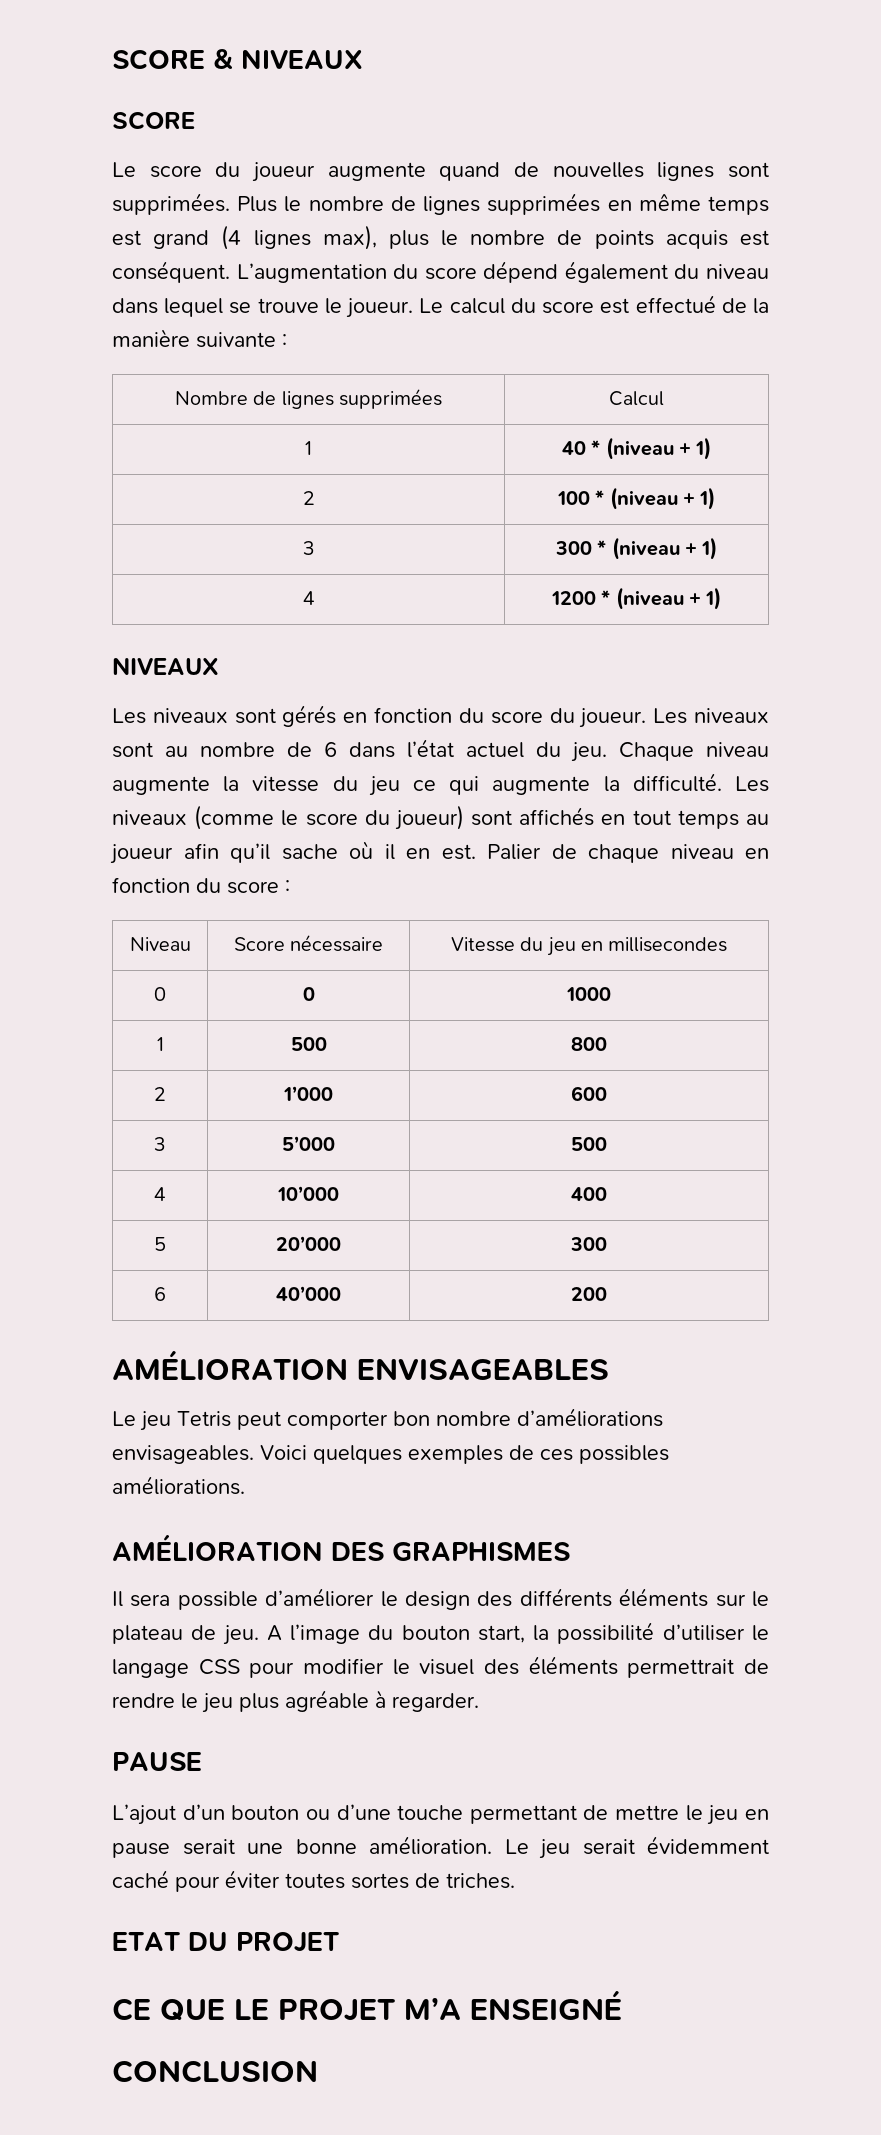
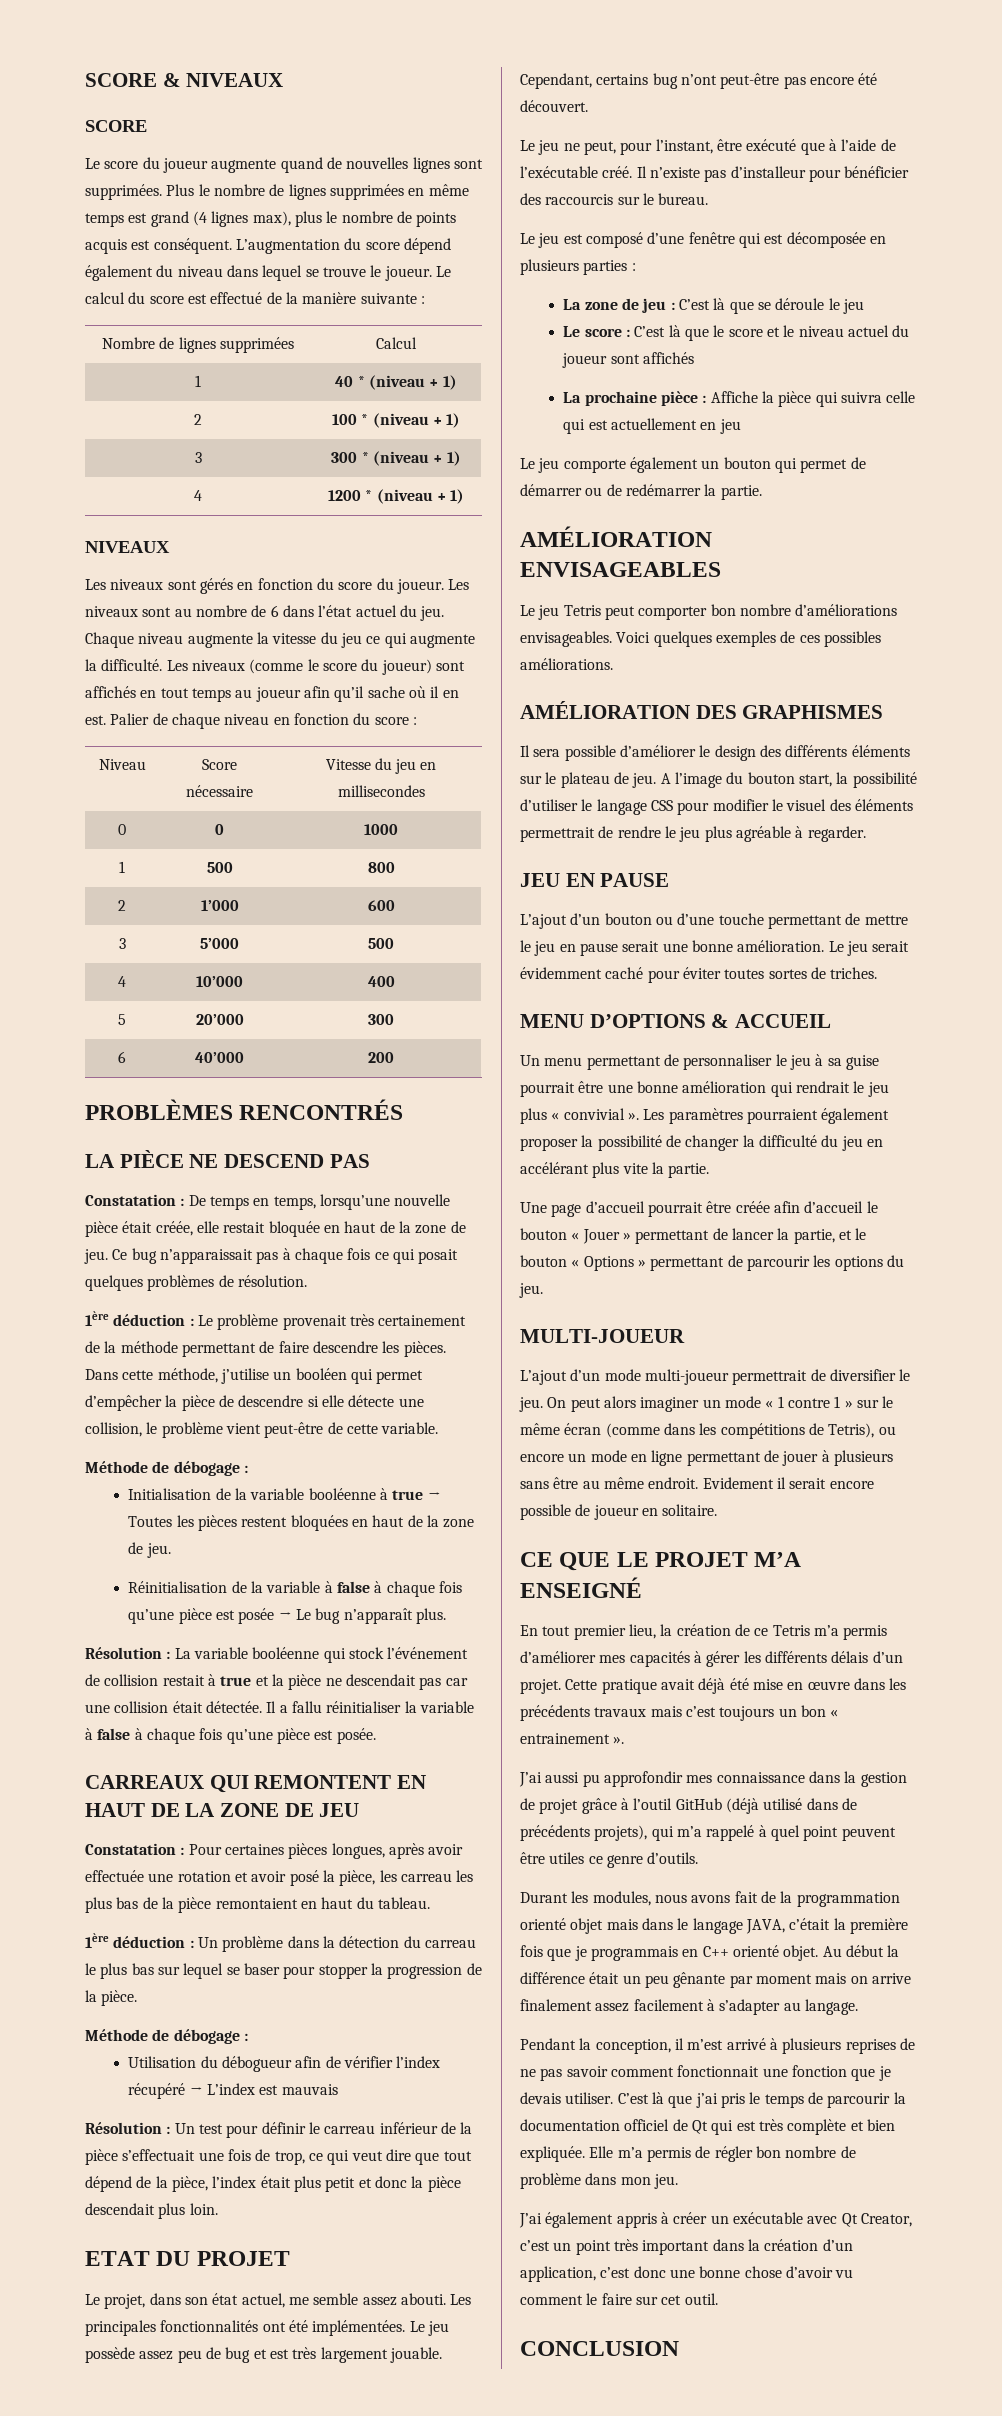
(607, 1294) none -> [85,1099,404,1120] [85,1150,370,1168] [85,1194,451,1210] [85,1221,466,1237] [84,1248,459,1264] [85,1275,307,1291] [85,1311,467,1330] [85,1341,446,1357] [85,1368,424,1384] [85,1395,424,1411] [85,1422,439,1438] [85,1461,248,1476] [128,1488,441,1500] [128,1515,475,1531] [128,1542,171,1558] [128,1581,462,1597] [128,1608,446,1624] [85,1647,469,1663] [85,1674,468,1690] [85,1701,474,1713] [85,1728,376,1744] [85,1775,427,1793] [85,1803,360,1817] [85,1843,464,1859] [85,1870,474,1886] [85,1897,430,1913] [85,1933,476,1952] [85,1963,482,1979] [85,1990,138,2006] [85,2029,248,2044] [128,2056,441,2072] [128,2083,338,2099] [85,2122,473,2138] [85,2149,472,2165] [85,2176,461,2192] [85,2203,218,2219] [85,2251,290,2266] [85,2293,472,2309] [85,2320,449,2336] [85,2347,442,2363] [520,73,878,89] [520,100,588,112] [520,139,896,155] [520,166,910,182] [520,193,709,205] [520,232,886,248] [520,259,636,275] [563,298,864,314] [563,325,910,341] [562,352,695,368] [563,391,916,407] [563,418,741,434] [520,457,866,473] [520,484,762,500] // PROBLÈMES RENCONTRÉS // LA PIÈCE NE DESCEND PAS // Constatation : De temps en temps, lorsqu’une nouvelle pièce était créée, elle restait bloquée en haut de la zone de jeu. Ce bug n’apparaissait pas à chaque fois ce qui posait quelques problèmes de résolution. // 1ère déduction : Le problème provenait très certainement de la méthode permettant de faire descendre les pièces. Dans cette méthode, j’utilise un booléen qui permet d’empêcher la pièce de descendre si elle détecte une collision, le problème vient peut-être de cette variable. // Méthode de débogage : // Initialisation de la variable booléenne à true → Toutes les pièces restent bloquées en haut de la zone de jeu. // Réinitialisation de la variable à false à chaque fois qu’une pièce est posée → Le bug n’apparaît plus. // Résolution : La variable booléenne qui stock l’événement de collision restait à true et la pièce ne descendait pas car une collision était détectée. Il a fallu réinitialiser la variable à false à chaque fois qu’une pièce est posée. // CARREAUX QUI REMONTENT EN HAUT DE LA ZONE DE JEU // Constatation : Pour certaines pièces longues, après avoir effectuée une rotation et avoir posé la pièce, les carreau les plus bas de la pièce remontaient en haut du tableau. // 1ère déduction : Un problème dans la détection du carreau le plus bas sur lequel se baser pour stopper la progression de la pièce. // Méthode de débogage : // Utilisation du débogueur afin de vérifier l’index récupéré → L’index est mauvais // Résolution : Un test pour définir le carreau inférieur de la pièce s’effectuait une fois de trop, ce qui veut dire que tout dépend de la pièce, l’index était plus petit et donc la pièce descendait plus loin. // ETAT DU PROJET // Le projet, dans son état actuel, me semble assez abouti. Les principales fonctionnalités ont été implémentées. Le jeu possède assez peu de bug et est très largement jouable. Cependant, certains bug n’ont peut-être pas encore été découvert. // Le jeu ne peut, pour l’instant, être exécuté que à l’aide de l’exécutable créé. Il n’existe pas d’installeur pour bénéficier des raccourcis sur le bureau. // Le jeu est composé d’une fenêtre qui est décomposée en plusieurs parties : // La zone de jeu : C’est là que se déroule le jeu // Le score : C’est là que le score et le niveau actuel du joueur sont affichés // La prochaine pièce : Affiche la pièce qui suivra celle qui est actuellement en jeu // Le jeu comporte également un bouton qui permet de démarrer ou de redémarrer la partie.
(479, 1702) none -> [520,873,595,887] JEU EN
[112,1932,339,1953] ETAT DU PROJET -> [520,1014,832,1028] [520,1054,879,1070] [520,1081,889,1097] [520,1108,890,1124] [520,1135,883,1151] [520,1162,710,1178] [520,1201,878,1217] [520,1228,867,1244] [520,1255,904,1271] [519,1283,543,1298] [520,1329,685,1343] [520,1369,911,1385] [519,1396,894,1412] [520,1423,896,1439] [520,1450,893,1466] [520,1477,874,1489] [520,1504,718,1520] MENU D’OPTIONS & ACCUEIL // Un menu permettant de personnaliser le jeu à sa guise pourrait être une bonne amélioration qui rendrait le jeu plus « convivial ». Les paramètres pourraient également proposer la possibilité de changer la difficulté du jeu en accélérant plus vite la partie. // Une page d’accueil pourrait être créée afin d’accueil le bouton « Jouer » permettant de lancer la partie, et le bouton « Options » permettant de parcourir les options du jeu. // MULTI-JOUEUR // L’ajout d’un mode multi-joueur permettrait de diversifier le jeu. On peut alors imaginer un mode « 1 contre 1 » sur le même écran (comme dans les compétitions de Tetris), ou encore un mode en ligne permettant de jouer à plusieurs sans être au même endroit. Evidement il serait encore possible de joueur en solitaire.
(622, 2004) none -> [520,1624,888,1640] [520,1651,903,1667] [520,1678,907,1694] [520,1705,839,1721] [520,1733,625,1744] [519,1771,907,1787] [520,1798,857,1814] [520,1825,896,1841] [520,1852,699,1868] [520,1891,900,1907] [520,1918,908,1934] [520,1945,900,1961] [520,1972,911,1988] [520,1999,858,2015] [520,2038,915,2054] [520,2065,891,2081] [520,2092,906,2108] [520,2119,895,2135] [520,2146,856,2162] [520,2173,678,2189] [519,2212,912,2228] [520,2239,853,2255] [520,2266,854,2282] [520,2293,718,2305] // En tout premier lieu, la création de ce Tetris m’a permis d’améliorer mes capacités à gérer les différents délais d’un projet. Cette pratique avait déjà été mise en œuvre dans les précédents travaux mais c’est toujours un bon « entrainement ». // J’ai aussi pu approfondir mes connaissance dans la gestion de projet grâce à l’outil GitHub (déjà utilisé dans de précédents projets), qui m’a rappelé à quel point peuvent être utiles ce genre d’outils. // Durant les modules, nous avons fait de la programmation orienté objet mais dans le langage JAVA, c’était la première fois que je programmais en C++ orienté objet. Au début la différence était un peu gênante par moment mais on arrive finalement assez facilement à s’adapter au langage. // Pendant la conception, il m’est arrivé à plusieurs reprises de ne pas savoir comment fonctionnait une fonction que je devais utiliser. C’est là que j’ai pris le temps de parcourir la documentation officiel de Qt qui est très complète et bien expliquée. Elle m’a permis de régler bon nombre de problème dans mon jeu. // J’ai également appris à créer un exécutable avec Qt Creator, c’est un point très important dans la création d’un application, c’est donc une bonne chose d’avoir vu comment le faire sur cet outil.

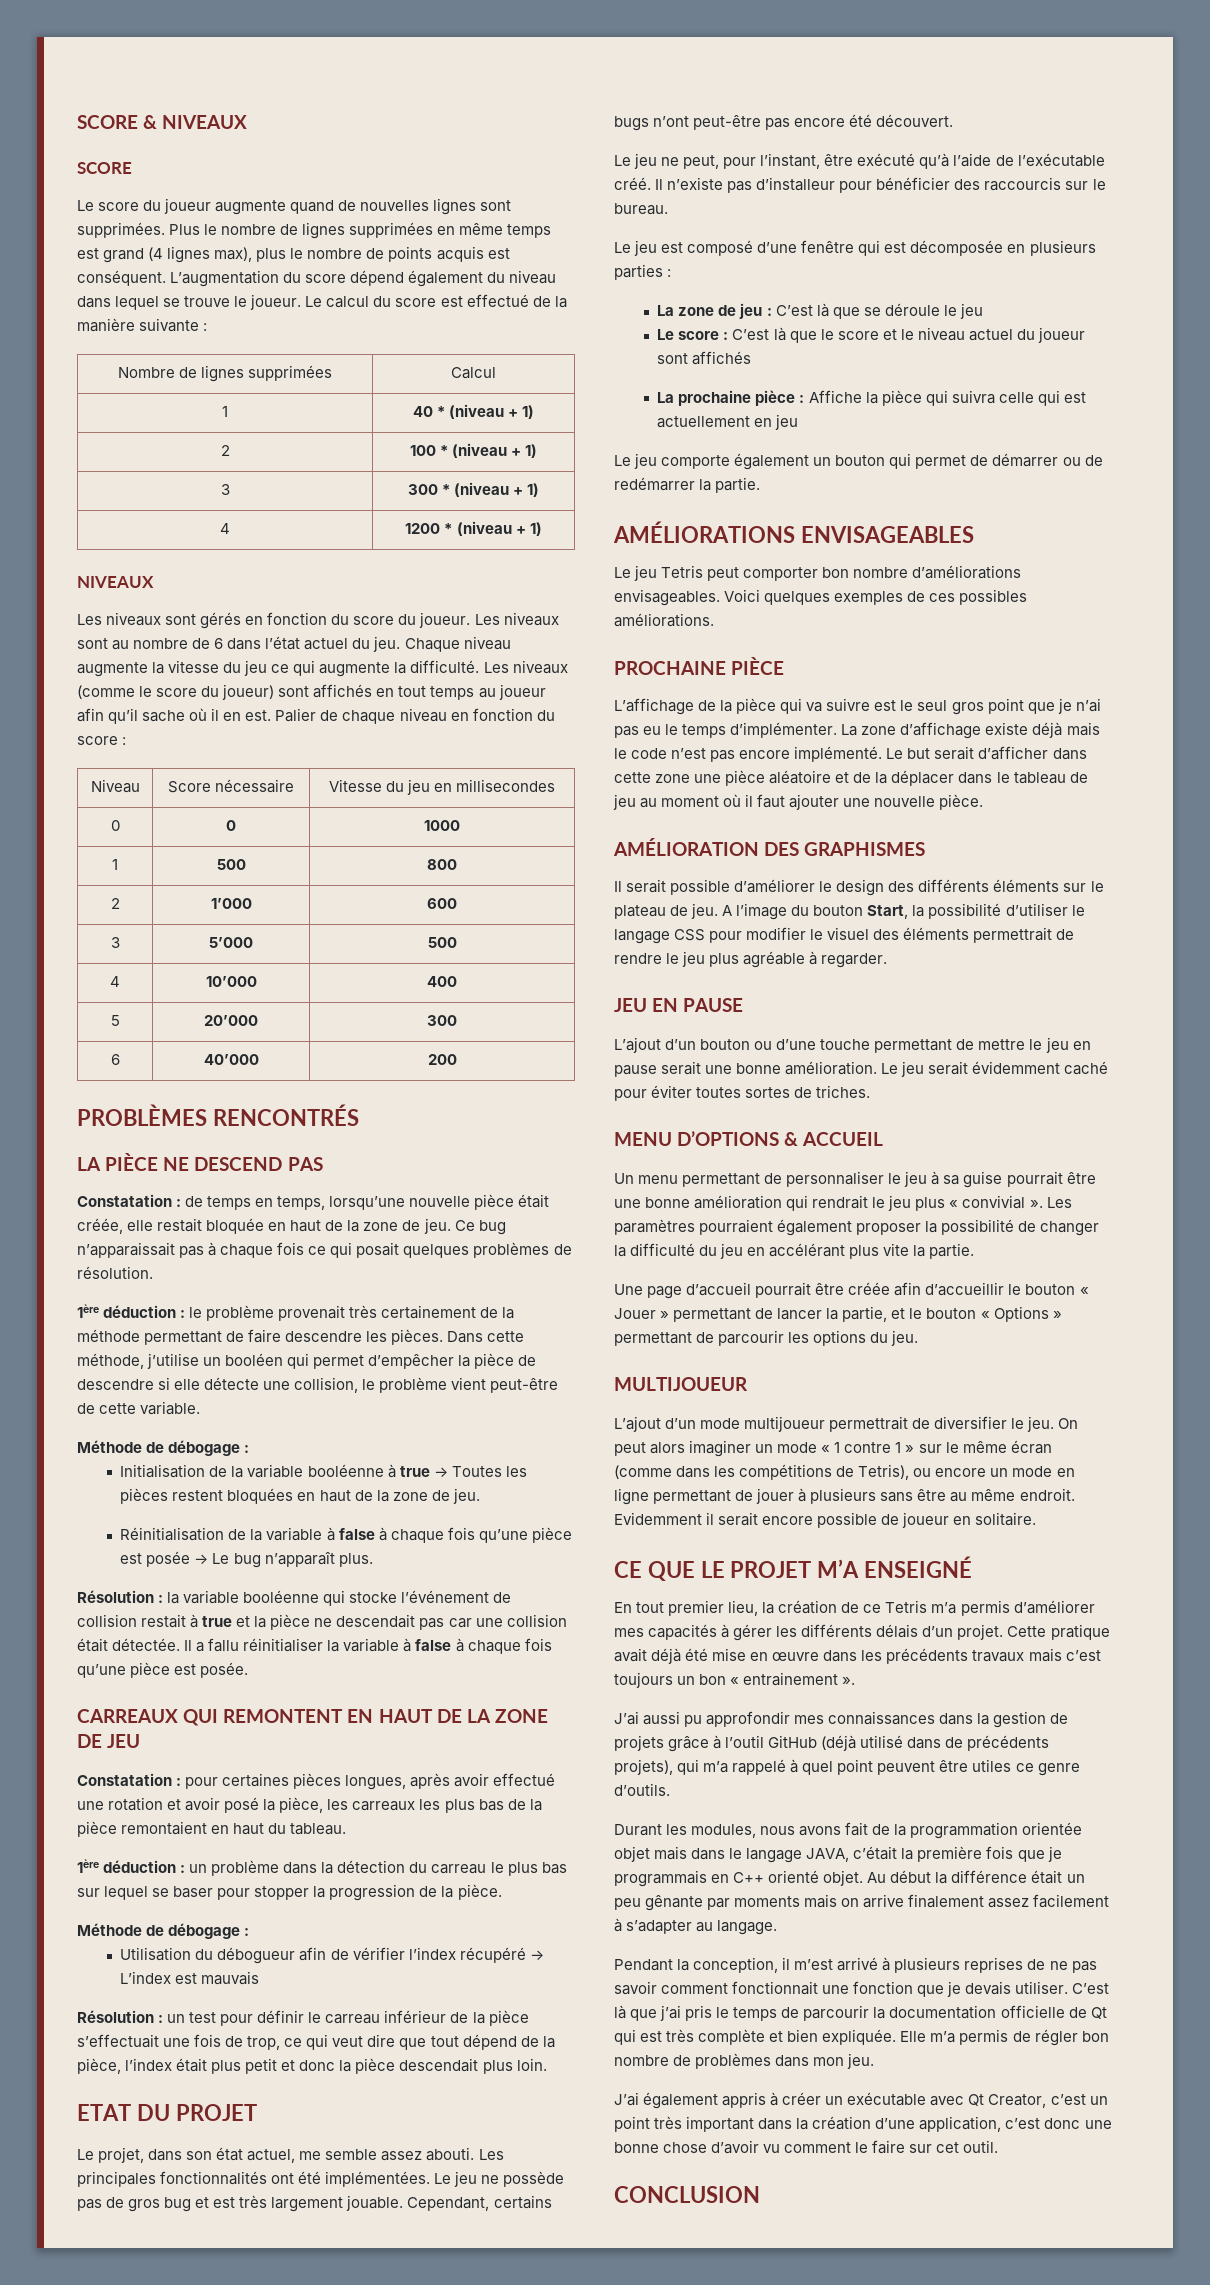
[188,1195,206,1206] De -> [185,1196,204,1207] de
[197,1315,213,1326] Le -> [189,1307,203,1318] le
[174,1648,191,1659] La -> [167,1592,180,1604] la
[348,1647,384,1659] stock -> [349,1592,398,1603] stocke
[188,1844,222,1855] Pour -> [185,1777,219,1789] pour
[85,1870,144,1882] effectuée -> [493,1773,556,1786] effectué
[400,1873,452,1882] carreau -> [352,1801,416,1811] carreaux
[197,1937,218,1948] Un -> [189,1864,208,1873] un
[174,2123,195,2134] Un -> [167,2014,186,2023] un
[85,2347,221,2363] possède assez peu de -> [481,2171,565,2187] [77,2197,161,2212] ne possède pas de gros
[652,73,678,89] bug -> [614,116,649,131] bugs
[800,139,837,155] que à -> [919,153,950,169] qu’à
[520,526,712,547] AMÉLIORATION -> [613,521,795,543] AMÉLIORATIONS
(613, 664) none -> [614,657,785,675] [614,698,1101,715] [614,722,1100,739] [614,746,1087,762] [614,770,1088,786] [613,794,984,810] // PROCHAINE PIÈCE // L’affichage de la pièce qui va suivre est le seul gros point que je n’ai pas eu le temps d’implémenter. La zone d’affichage existe déjà mais le code n’est pas encore implémenté. Le but serait d’afficher dans cette zone une pièce aléatoire et de la déplacer dans le tableau de jeu au moment où il faut ajouter une nouvelle pièce.
[533,749,561,757] sera -> [626,879,667,893] serait
[798,774,832,787] start, -> [867,905,909,919] Start,
[804,1201,864,1213] d’accueil -> [925,1282,1005,1296] d’accueillir
[520,1329,685,1343] MULTI-JOUEUR -> [614,1377,748,1391] MULTIJOUEUR
[644,1369,729,1385] multi-joueur -> [744,1416,826,1432] multijoueur
[702,1477,774,1489] Evidement -> [614,1512,702,1525] Evidemment
[716,1772,805,1783] connaissance -> [828,1711,936,1725] connaissances
[539,1799,579,1814] projet -> [614,1735,664,1751] projets
[520,1918,566,1930] orienté -> [1022,1822,1083,1835] orientée
[755,1974,812,1984] moment -> [734,1896,801,1907] moments
[624,2119,670,2131] officiel -> [1000,2005,1065,2018] officielle
[520,2173,581,2189] problème -> [695,2053,772,2069] problèmes
[822,2239,853,2251] d’un -> [875,2118,916,2129] d’une

